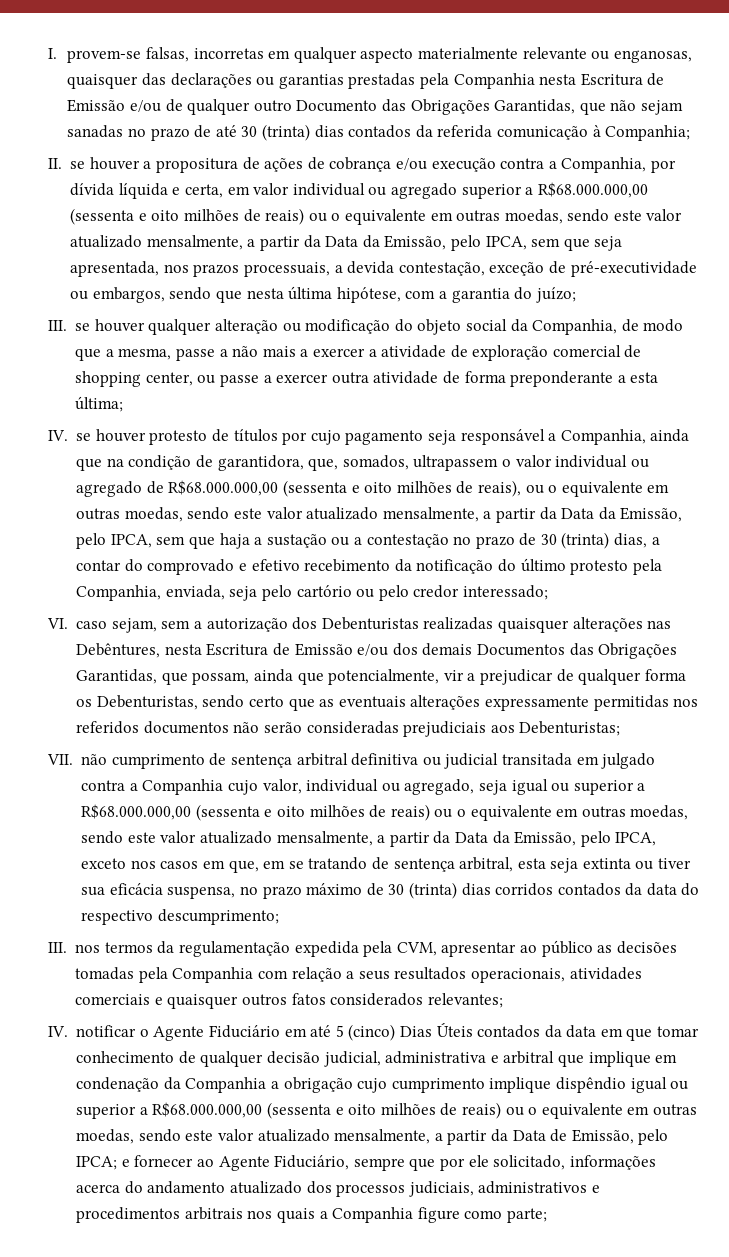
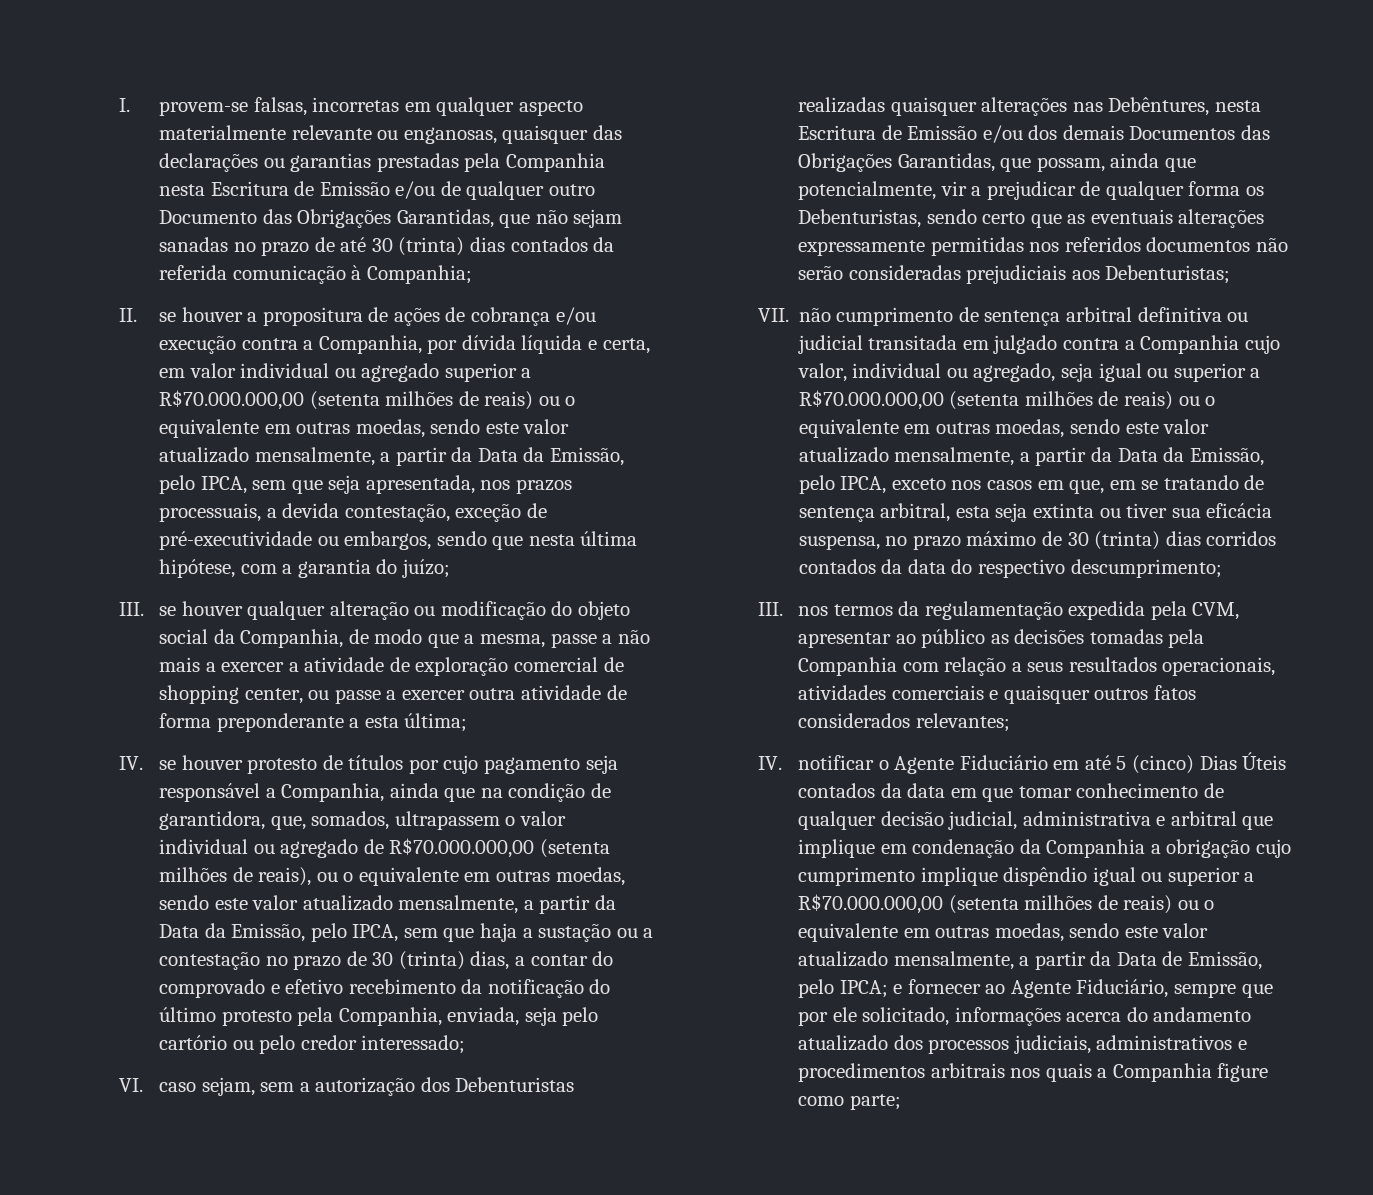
[537,182,648,198] [70,208,180,225] R$68.000.000,00 (sessenta e oito -> [159,390,380,410] R$70.000.000,00 (setenta
[168,480,393,497] R$68.000.000,00 (sessenta e oito -> [389,838,610,858] R$70.000.000,00 (setenta
[81,804,305,821] R$68.000.000,00 (sessenta e oito -> [798,390,1020,410] R$70.000.000,00 (setenta
[152,1102,377,1119] R$68.000.000,00 (sessenta e oito -> [798,894,1019,914] R$70.000.000,00 (setenta

